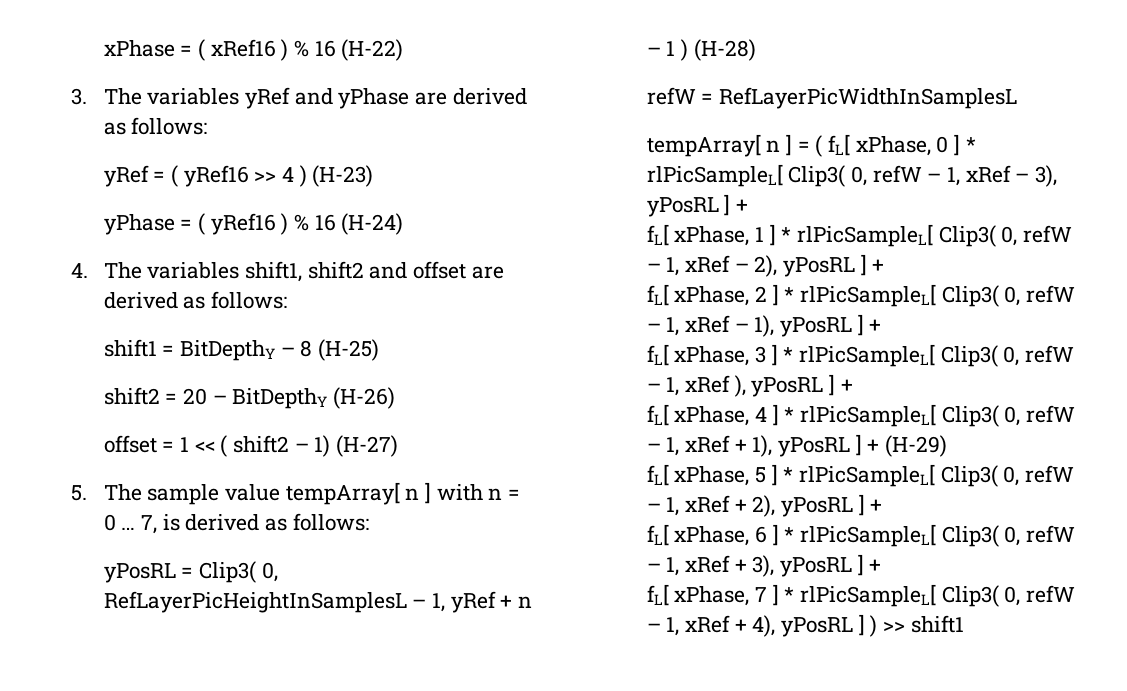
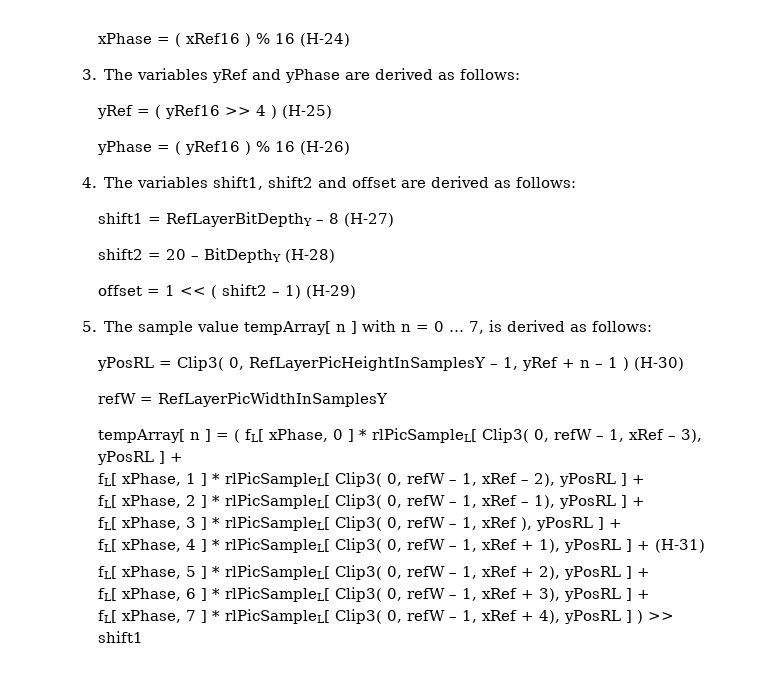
[341,39,404,61] (H-22) -> [300,33,351,47] (H-24)
[312,165,374,187] (H-23) -> [282,105,333,119] (H-25)
[341,213,404,235] (H-24) -> [300,141,351,155] (H-26)
[179,340,275,361] BitDepthY -> [166,212,313,227] RefLayerBitDepthY
[317,339,379,361] (H-25) -> [344,213,395,227] (H-27)
[332,387,395,409] (H-26) -> [285,249,336,263] (H-28)
[335,435,398,457] (H-27) -> [306,285,357,299] (H-29)
[103,591,407,613] RefLayerPicHeightInSamplesL -> [249,356,487,371] RefLayerPicHeightInSamplesY
[693,39,756,61] (H-28) -> [634,357,685,371] (H-30)
[718,87,1017,109] RefLayerPicWidthInSamplesL -> [158,392,389,407] RefLayerPicWidthInSamplesY
[884,435,947,457] (H-29) -> [655,539,706,553] (H-31)

